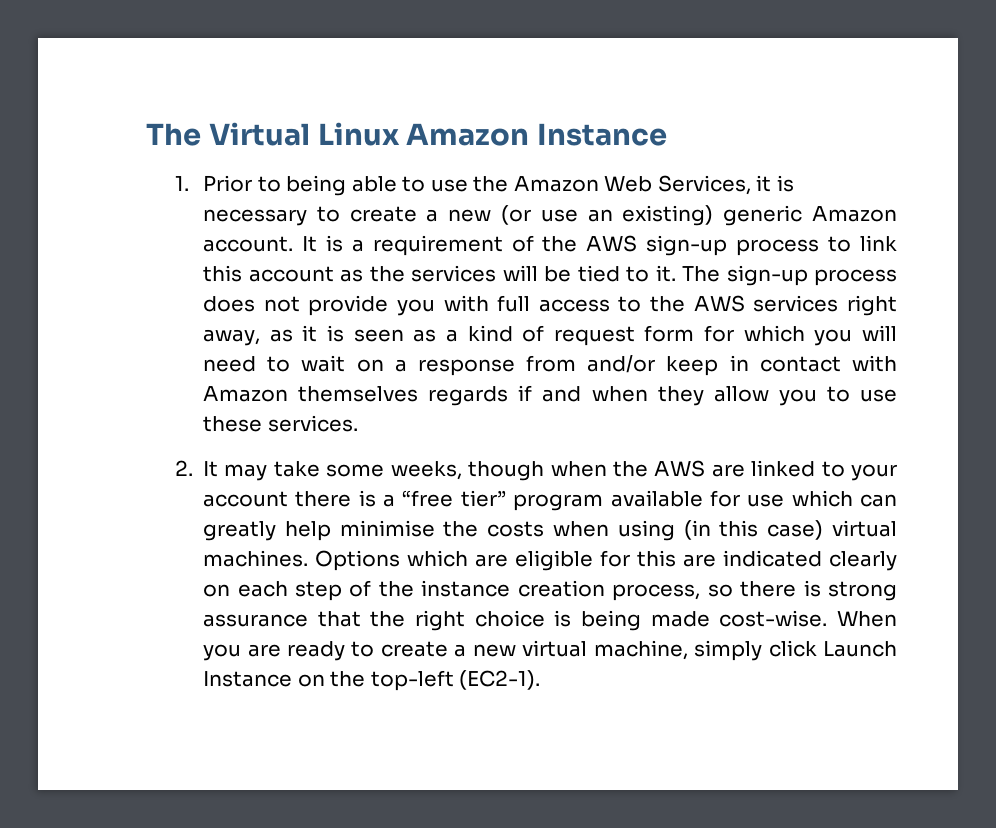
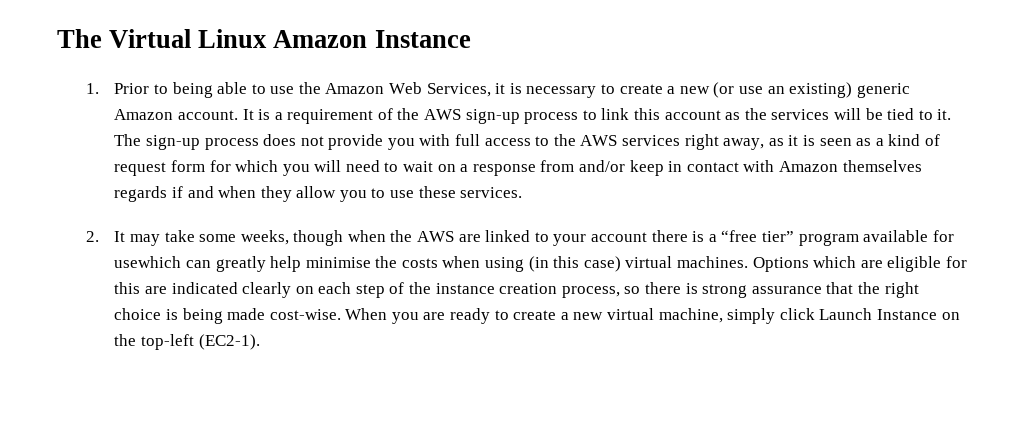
[747,490,853,507] use which -> [114,256,182,268] usewhich

